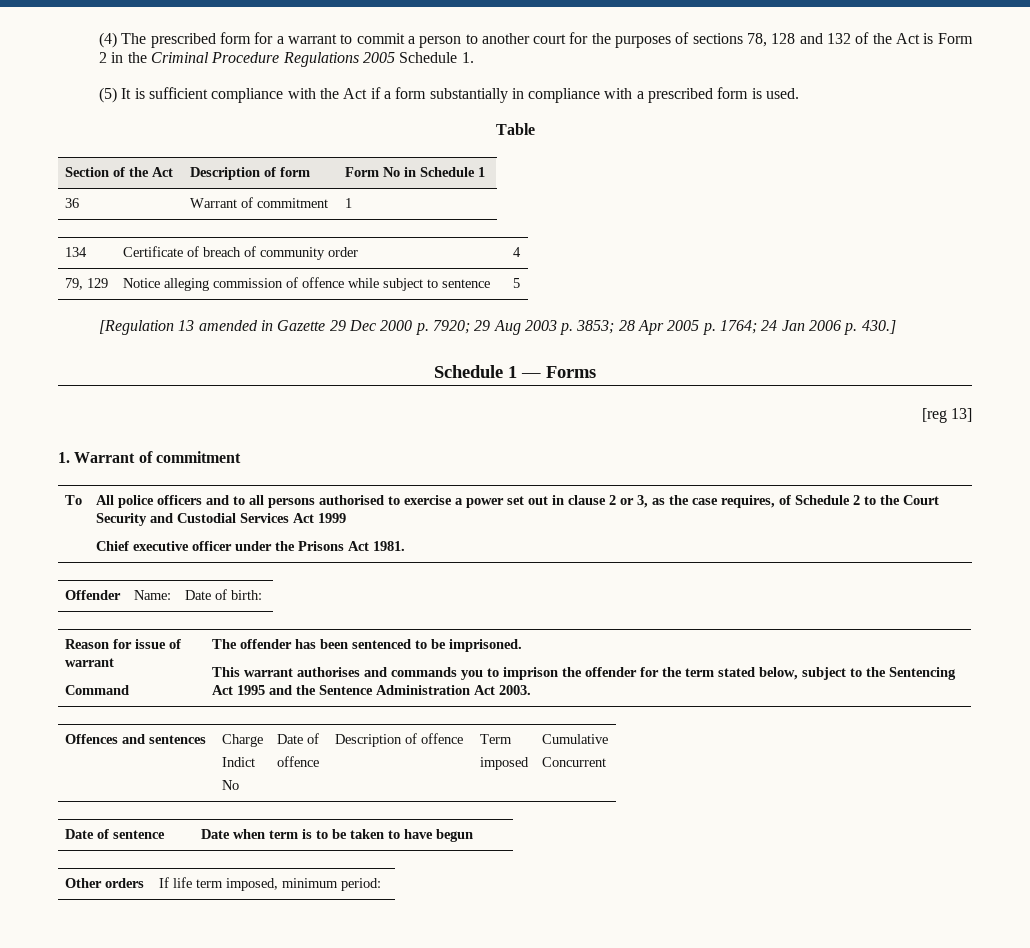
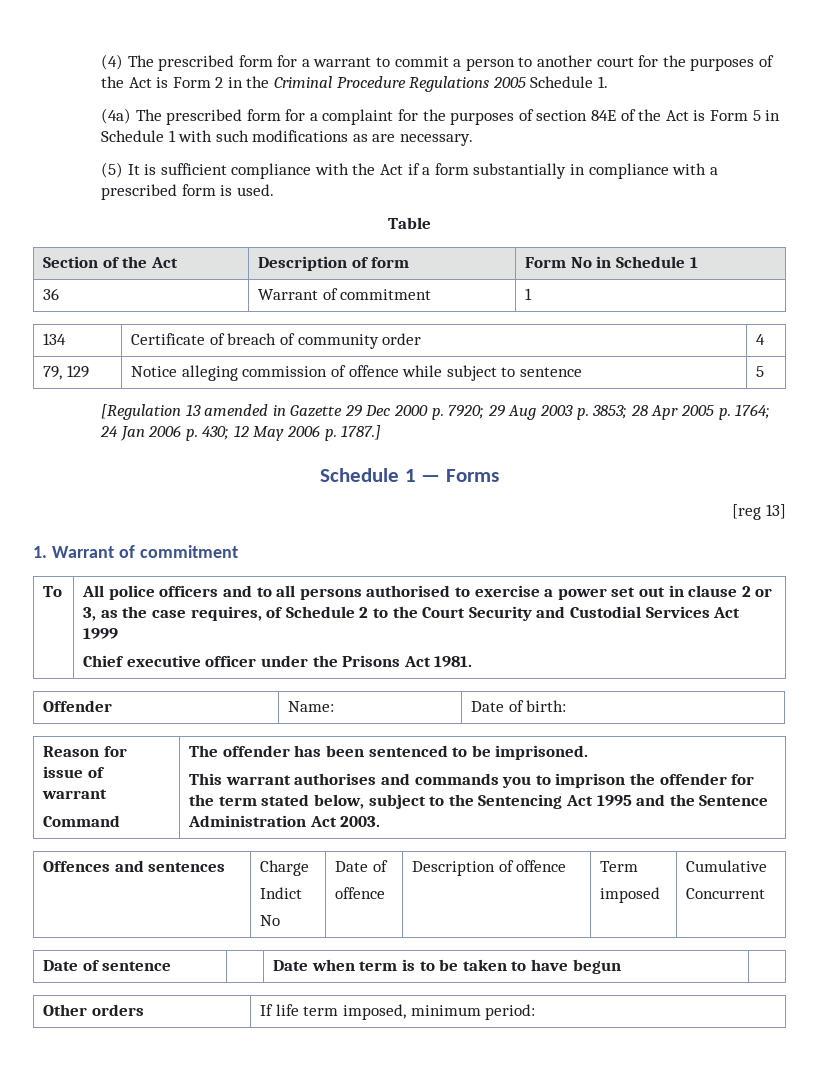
[692,32,870,47] sections 78, 128 and 132 of -> (774, 61) none
(474, 57) none -> [100,108,781,125] [100,130,474,146] // (4a) The prescribed form for a complaint for the purposes of section 84E of the Act is Form 5 in Schedule 1 with such modifications as are necessary.
[861,320,896,334] 430.] -> [202,425,382,441] 430; 12 May 2006 p. 1787.]

